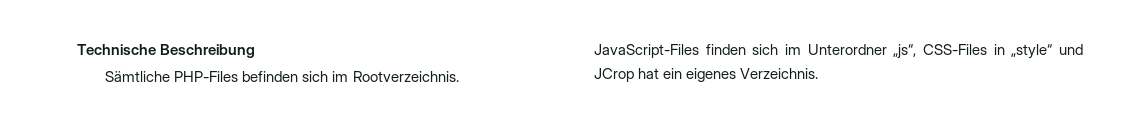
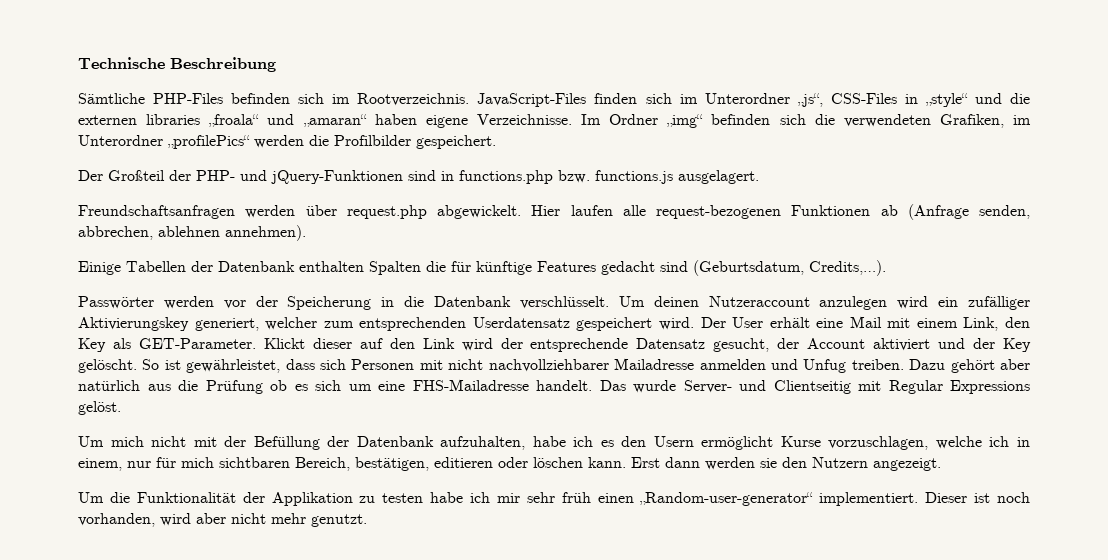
[594,68,819,82] JCrop hat ein eigenes Verzeichnis. -> [1010,93,1030,104] [78,114,1031,128] [78,135,496,149] [78,170,759,184] [78,204,1030,220] [78,225,306,241] [78,260,886,276] [78,296,1030,310] [78,316,1030,331] [78,338,1032,352] [78,358,1030,373] [78,379,1030,394] [78,401,121,415] [78,436,1030,450] [78,457,941,471] [78,492,1030,506] [78,513,367,527] die externen libraries „froala“ und „amaran“ haben eigene Verzeichnisse. Im Ordner „img“ befinden sich die verwendeten Grafiken, im Unterordner „profilePics“ werden die Profilbilder gespeichert. // Der Großteil der PHP- und jQuery-Funktionen sind in functions.php bzw. functions.js ausgelagert. // Freundschaftsanfragen werden über request.php abgewickelt. Hier laufen alle request-bezogenen Funktionen ab (Anfrage senden, abbrechen, ablehnen annehmen). // Einige Tabellen der Datenbank enthalten Spalten die für künftige Features gedacht sind (Geburtsdatum, Credits,…). // Passwörter werden vor der Speicherung in die Datenbank verschlüsselt. Um deinen Nutzeraccount anzulegen wird ein zufälliger Aktivierungskey generiert, welcher zum entsprechenden Userdatensatz gespeichert wird. Der User erhält eine Mail mit einem Link, den Key als GET-Parameter. Klickt dieser auf den Link wird der entsprechende Datensatz gesucht, der Account aktiviert und der Key gelöscht. So ist gewährleistet, dass sich Personen mit nicht nachvollziehbarer Mailadresse anmelden und Unfug treiben. Dazu gehört aber natürlich aus die Prüfung ob es sich um eine FHS-Mailadresse handelt. Das wurde Server- und Clientseitig mit Regular Expressions gelöst. // Um mich nicht mit der Befüllung der Datenbank aufzuhalten, habe ich es den Usern ermöglicht Kurse vorzuschlagen, welche ich in einem, nur für mich sichtbaren Bereich, bestätigen, editieren oder löschen kann. Erst dann werden sie den Nutzern angezeigt. // Um die Funktionalität der Applikation zu testen habe ich mir sehr früh einen „Random-user-generator“ implementiert. Dieser ist noch vorhanden, wird aber nicht mehr genutzt.

